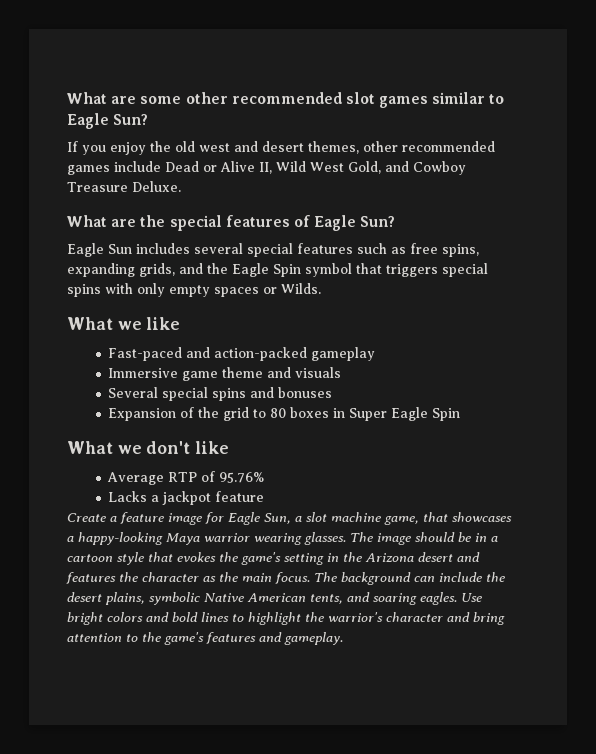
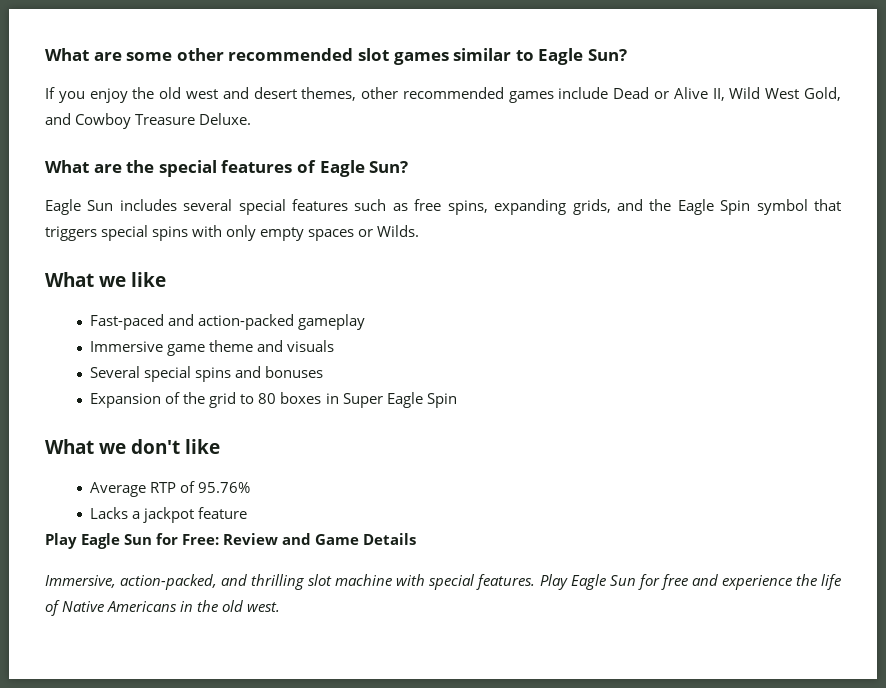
[67,512,512,525] [67,532,498,545] [67,552,480,565] [66,572,505,585] [67,592,482,605] [67,612,505,625] [67,632,343,645] Create a feature image for Eagle Sun, a slot machine game, that showcases a happy-looking Maya warrior wearing glasses. The image should be in a cartoon style that evokes the game's setting in the Arizona desert and features the character as the main focus. The background can include the desert plains, symbolic Native American tents, and soaring eagles. Use bright colors and bold lines to highlight the warrior's character and bring attention to the game's features and gameplay. -> [45,533,417,549] [45,574,841,590] [45,600,281,616] Play Eagle Sun for Free: Review and Game Details // Immersive, action-packed, and thrilling slot machine with special features. Play Eagle Sun for free and experience the life of Native Americans in the old west.

